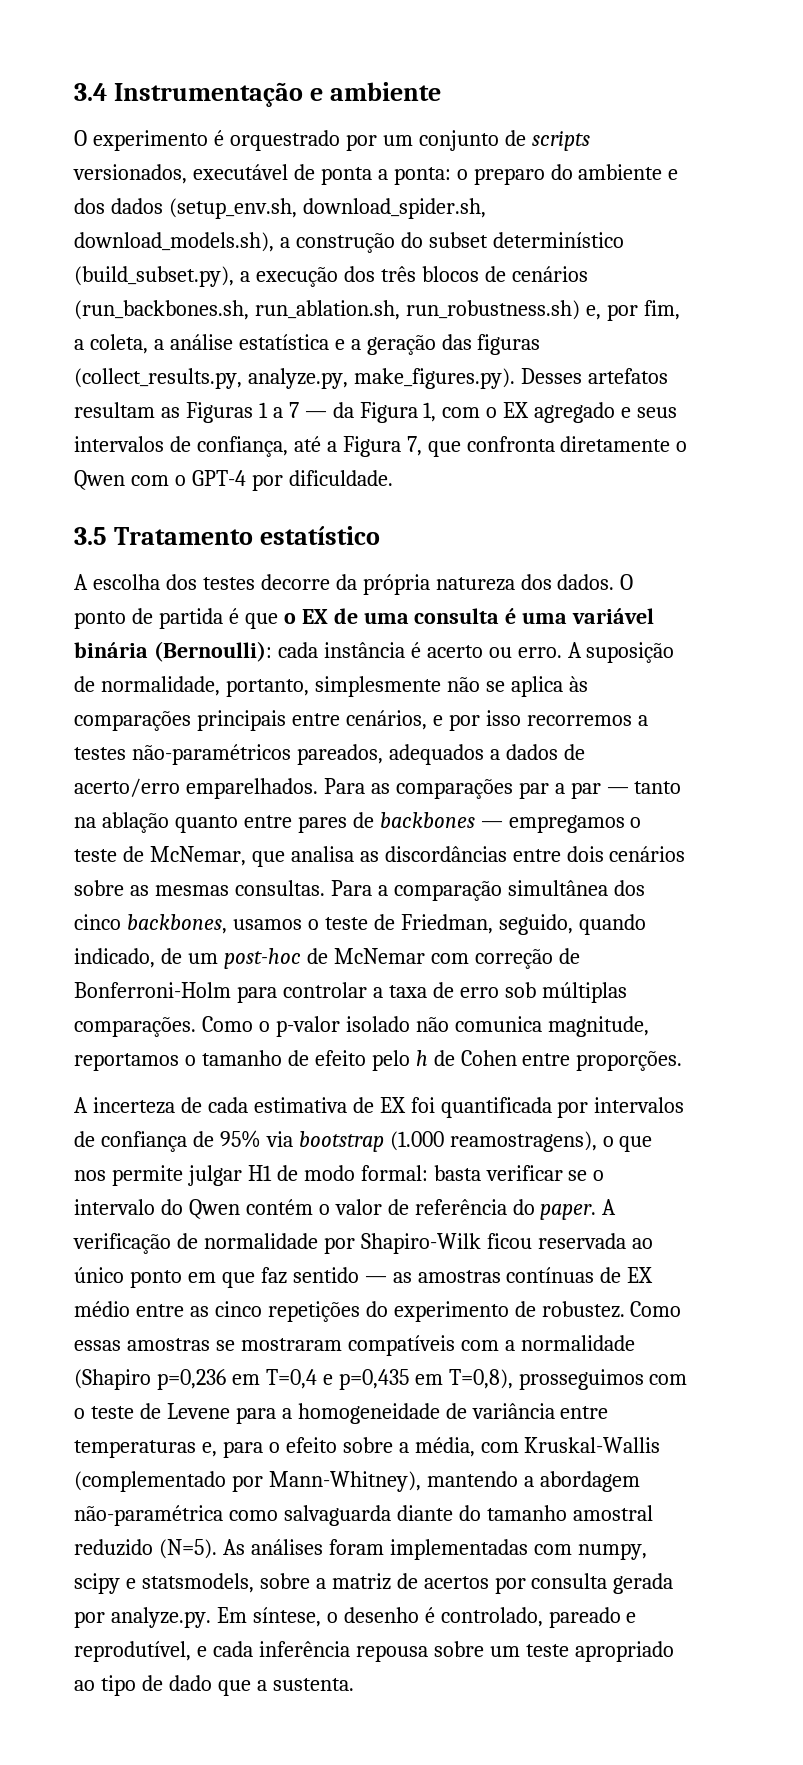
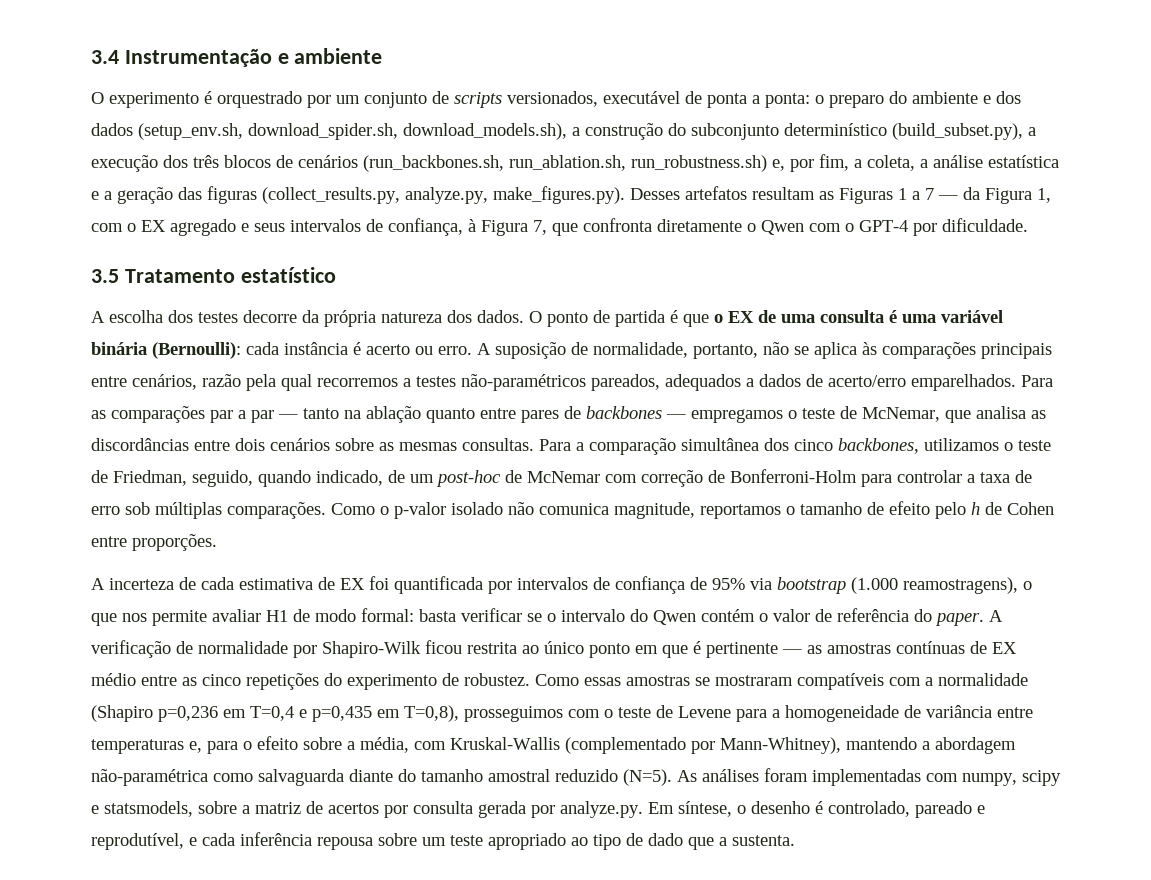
[428,232,488,248] subset -> [691,123,779,140] subconjunto
[293,436,337,452] até a -> [468,219,476,232] à
[314,676,441,697] simplesmente -> (758, 351) none
[432,710,521,731] e por isso -> [202,374,312,391] razão pela qual
[232,919,302,930] usamos -> [924,438,999,451] utilizamos
[187,1165,242,1186] julgar -> [212,609,261,622] avaliar
[537,1233,626,1249] reservada -> [467,642,517,654] restrita
[260,1267,359,1284] faz sentido -> [693,641,778,658] é pertinente

